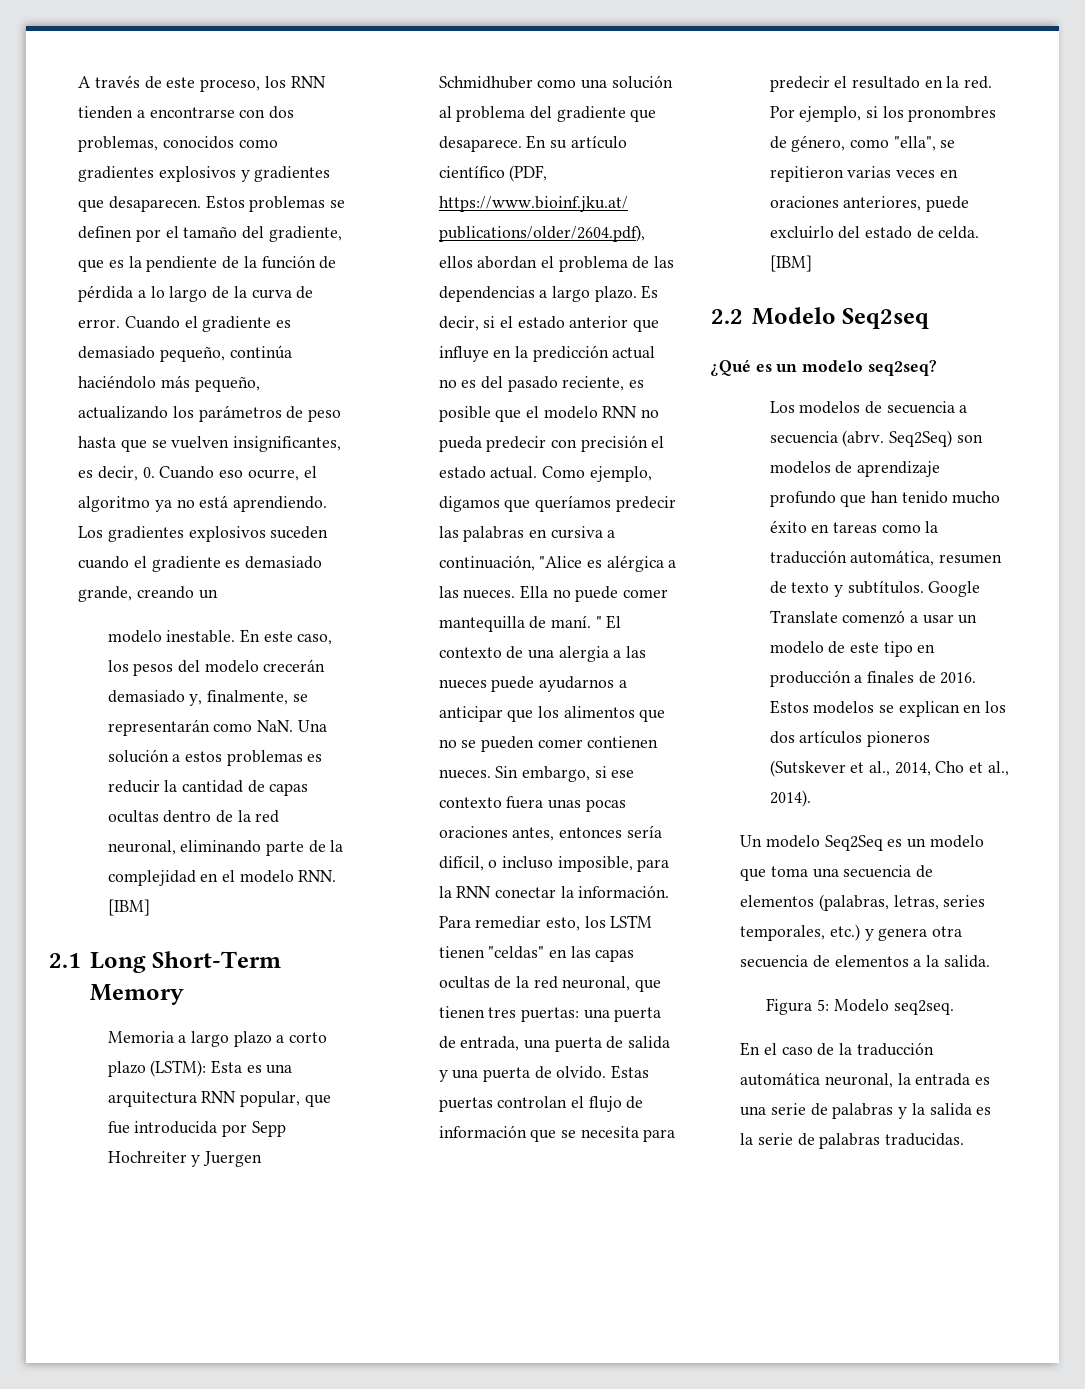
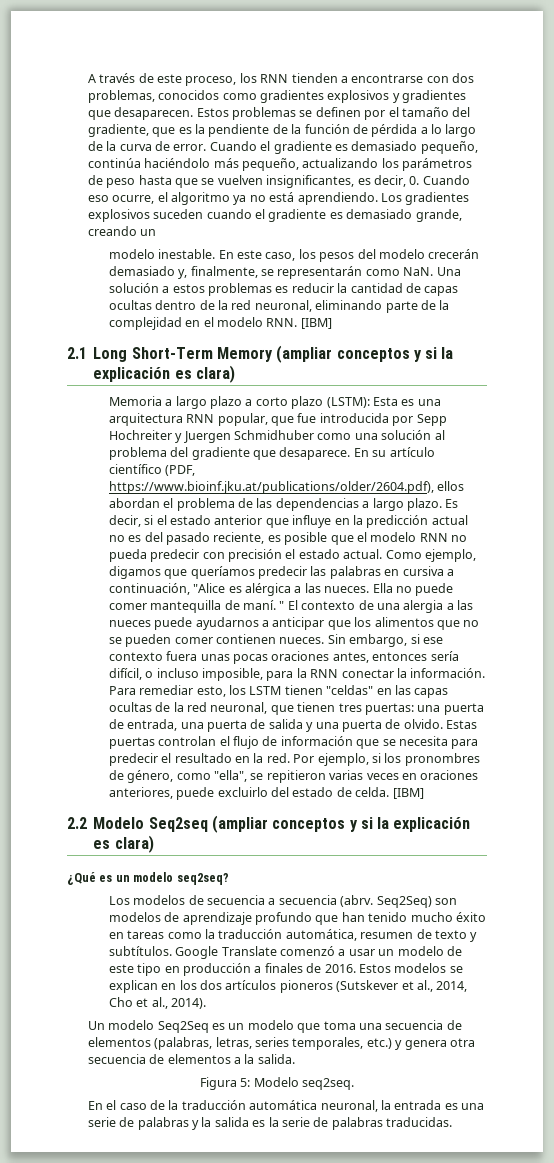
(184, 994) none -> [276,345,454,363] [93,365,235,383] (ampliar conceptos y si la explicación es clara)
(930, 318) none -> [211,815,471,833] [93,835,154,853] (ampliar conceptos y si la explicación es clara)

